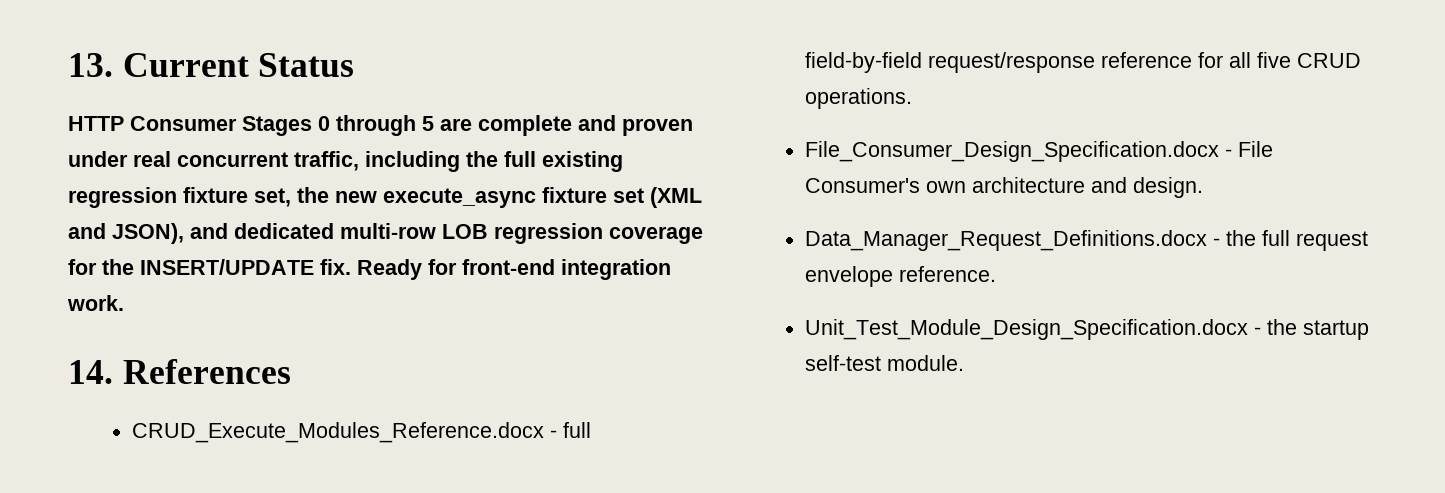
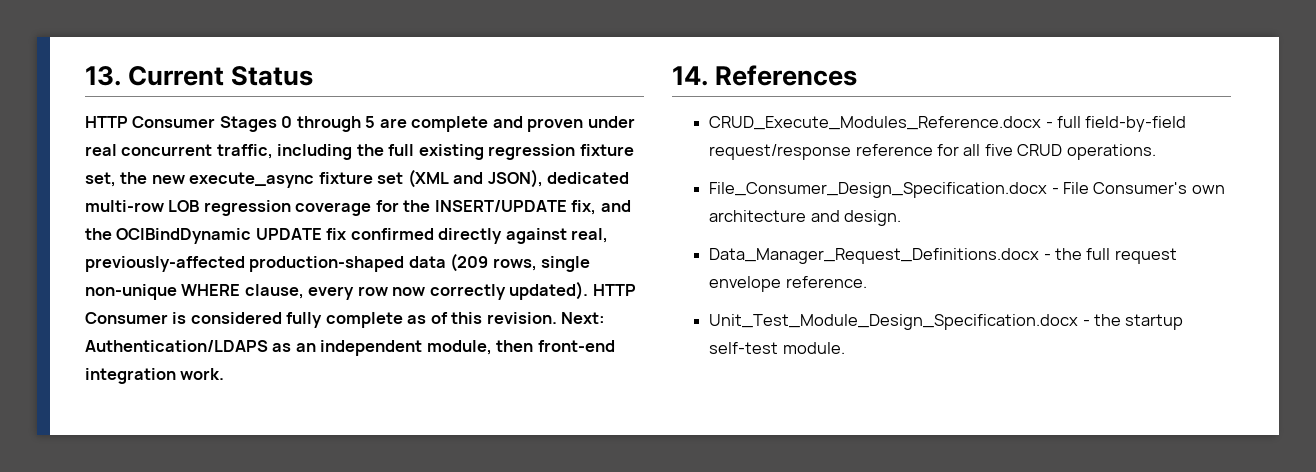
[190,223,228,239] and -> (543, 178) none
[320,259,457,280] fix. Ready for -> [571,200,631,215] [85,228,609,244] [85,253,591,272] [85,281,636,300] [85,312,606,328] [85,340,534,356] fix, and the OCIBindDynamic UPDATE fix confirmed directly against real, previously-affected production-shaped data (209 rows, single non-unique WHERE clause, every row now correctly updated). HTTP Consumer is considered fully complete as of this revision. Next: Authentication/LDAPS as an independent module, then

